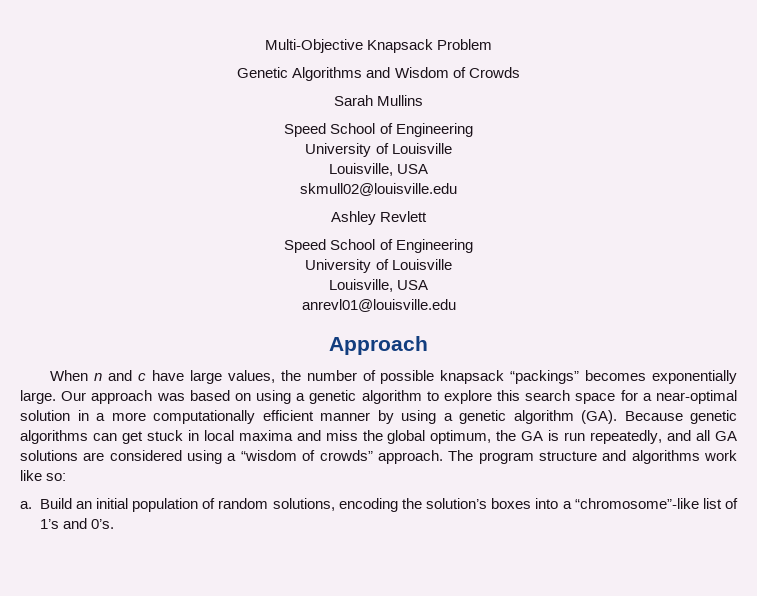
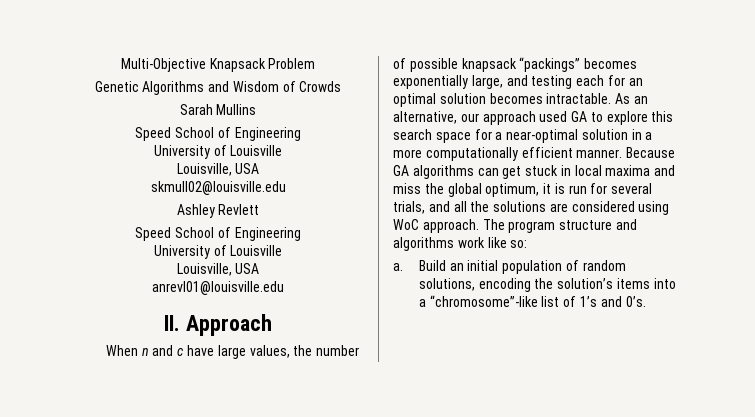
(456, 305) none -> [164,315,181,331] II.
[20,390,422,404] large. Our approach was based on using a genetic algorithm -> [471,75,643,89] [393,93,648,107] [393,111,588,125] large, and testing each for an optimal solution becomes intractable. As an alternative, our approach used GA
[320,410,737,424] manner by using a genetic algorithm (GA). Because genetic -> [576,147,676,158] [393,165,409,176] manner. Because GA
[496,430,663,444] the GA is run repeatedly, -> [543,183,653,194] [393,201,425,214] it is run for several trials,
[714,431,737,441] GA -> [470,201,490,212] the
[227,450,373,461] a “wisdom of crowds” -> [393,219,419,230] WoC
[491,498,532,509] boxes -> [616,278,650,289] items

